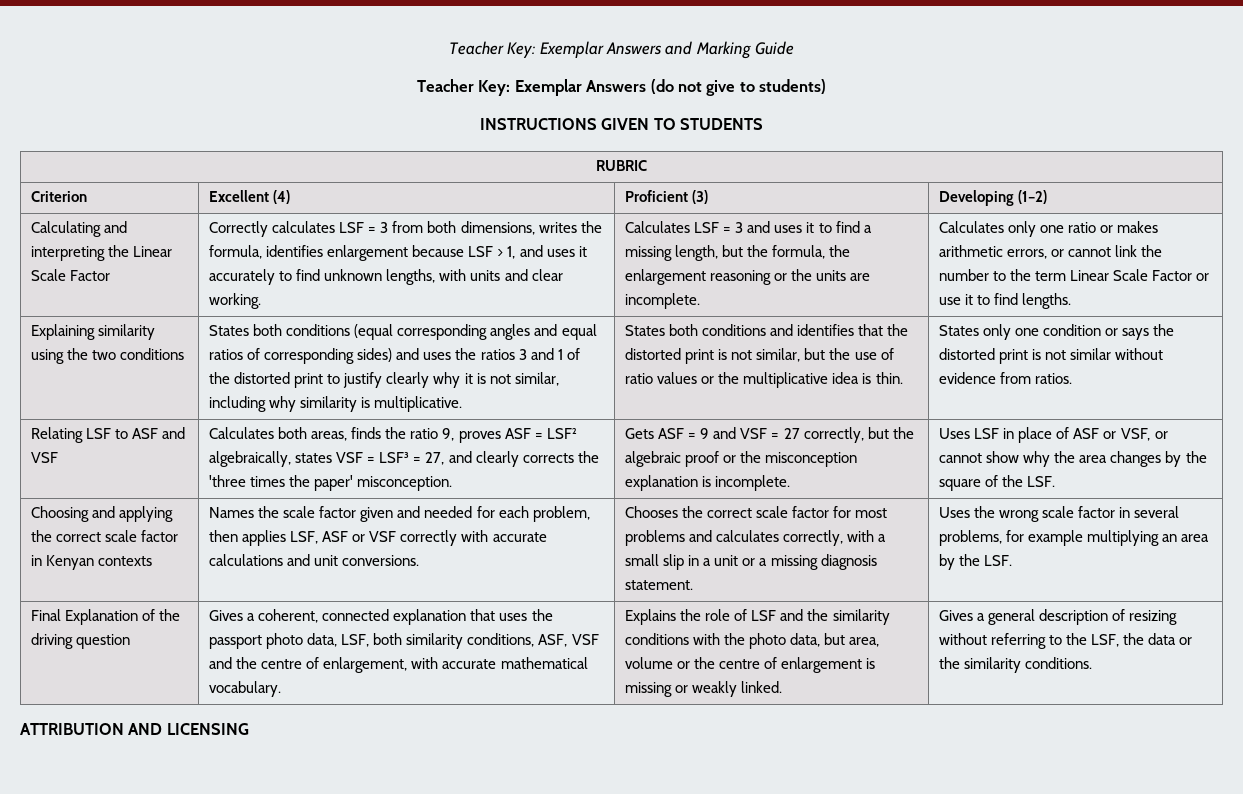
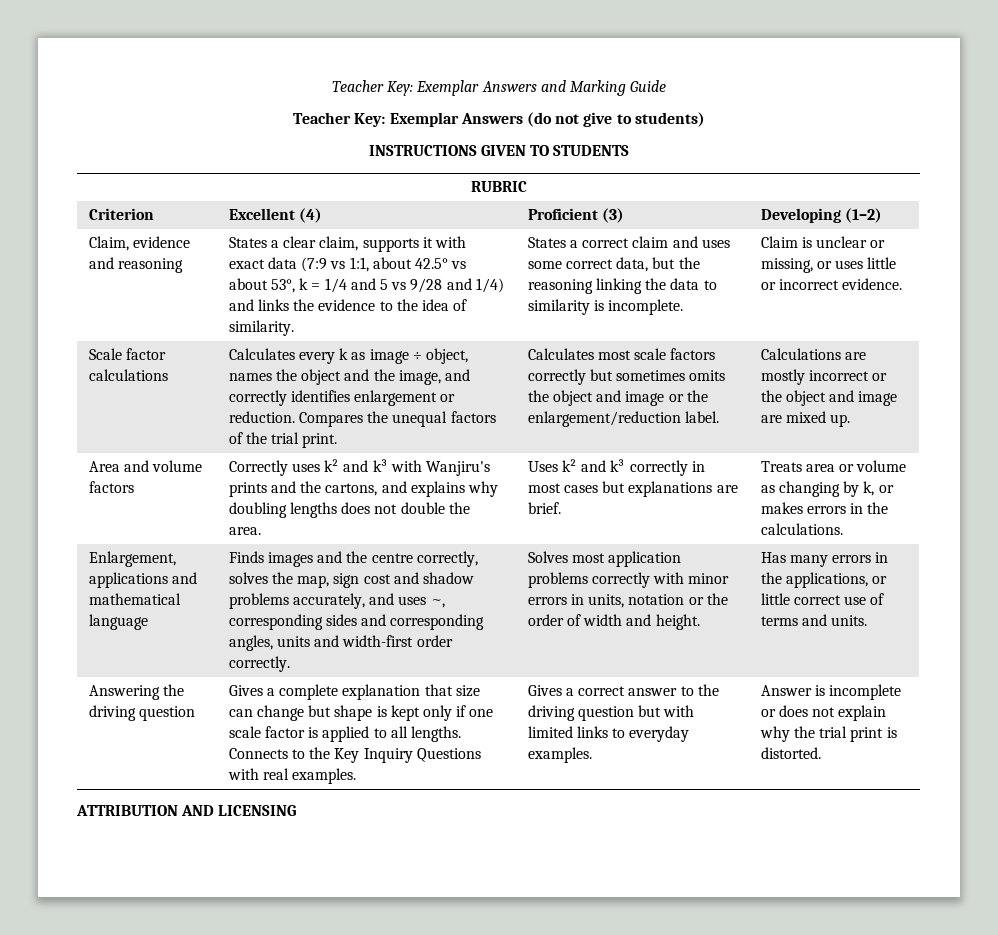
[31,221,128,237] [31,245,173,261] [31,269,111,281] [209,221,602,237] [209,245,587,261] [209,269,563,285] [209,293,262,309] [625,221,872,233] [625,245,851,261] [625,269,871,285] [625,293,701,309] [939,221,1159,237] [939,245,1163,259] [939,269,1210,281] [939,293,1072,309] [31,324,156,340] [31,348,185,364] [209,324,597,340] [209,348,580,364] [209,372,559,388] [209,396,463,412] [625,324,909,336] [625,348,894,364] [625,372,903,388] [939,324,1175,340] [939,348,1164,364] [939,372,1073,384] [31,427,186,443] [31,452,59,463] [209,427,577,443] [209,451,599,467] [209,475,453,491] [625,427,914,443] [625,451,858,467] [625,475,791,491] [939,427,1168,443] [939,451,1207,467] [939,475,1056,491] [31,506,174,522] [31,530,179,542] [31,555,153,570] [209,506,590,522] [209,530,547,546] [209,554,420,566] [625,506,888,518] [625,530,887,546] [625,554,877,570] [625,580,694,590] [939,506,1180,522] [939,530,1210,546] [939,554,1013,570] [31,609,156,625] Calculating and interpreting the Linear Scale Factor | Correctly calculates LSF = 3 from both dimensions, writes the formula, identifies enlargement because LSF > 1, and uses it accurately to find unknown lengths, with units and clear working. | Calculates LSF = 3 and uses it to find a missing length, but the formula, the enlargement reasoning or the units are incomplete. | Calculates only one ratio or makes arithmetic errors, or cannot link the number to the term Linear Scale Factor or use it to find lengths. // Explaining similarity using the two conditions | States both conditions (equal corresponding angles and equal ratios of corresponding sides) and uses the ratios 3 and 1 of the distorted print to justify clearly why it is not similar, including why similarity is multiplicative. | States both conditions and identifies that the distorted print is not similar, but the use of ratio values or the multiplicative idea is thin. | States only one condition or says the distorted print is not similar without evidence from ratios. // Relating LSF to ASF and VSF | Calculates both areas, finds the ratio 9, proves ASF = LSF² algebraically, states VSF = LSF³ = 27, and clearly corrects the 'three times the paper' misconception. | Gets ASF = 9 and VSF = 27 correctly, but the algebraic proof or the misconception explanation is incomplete. | Uses LSF in place of ASF or VSF, or cannot show why the area changes by the square of the LSF. // Choosing and applying the correct scale factor in Kenyan contexts | Names the scale factor given and needed for each problem, then applies LSF, ASF or VSF correctly with accurate calculations and unit conversions. | Chooses the correct scale factor for most problems and calculates correctly, with a small slip in a unit or a missing diagnosis statement. | Uses the wrong scale factor in several problems, for example multiplying an area by the LSF. // Final Explanation of -> [88,236,191,251] [88,257,184,273] [228,236,466,252] [228,257,467,272] [228,278,504,293] [228,299,468,311] [228,320,294,336] [527,236,730,248] [527,257,700,272] [527,278,717,294] [527,299,684,315] [760,236,886,248] [760,257,897,273] [760,278,903,290] [88,348,167,360] [88,369,168,381] [228,348,468,364] [228,369,470,385] [228,390,456,406] [228,411,496,427] [228,432,338,448] [527,348,716,360] [527,369,726,385] [527,390,708,406] [527,411,720,427] [760,348,867,360] [760,369,888,385] [760,390,898,406] [760,411,851,427] [88,460,203,472] [88,481,134,493] [228,459,490,476] [228,481,498,497] [228,502,470,518] [228,527,261,535] [527,459,705,476] [527,481,738,497] [527,502,561,514] [760,460,907,472] [760,481,894,497] [760,502,889,514] [760,523,843,535] [88,551,176,567] [88,572,198,588] [88,593,181,605] [88,614,148,630] [228,551,478,567] [228,572,474,588] [228,593,445,609] [228,614,485,630] [228,635,453,651] [228,656,290,672] [527,551,682,567] [527,572,730,588] [527,593,728,608] [527,614,700,630] [760,552,889,567] [760,572,888,588] [760,593,885,605] [760,614,868,626] [88,685,160,700] Claim, evidence and reasoning | States a clear claim, supports it with exact data (7:9 vs 1:1, about 42.5° vs about 53°, k = 1/4 and 5 vs 9/28 and 1/4) and links the evidence to the idea of similarity. | States a correct claim and uses some correct data, but the reasoning linking the data to similarity is incomplete. | Claim is unclear or missing, or uses little or incorrect evidence. // Scale factor calculations | Calculates every k as image ÷ object, names the object and the image, and correctly identifies enlargement or reduction. Compares the unequal factors of the trial print. | Calculates most scale factors correctly but sometimes omits the object and image or the enlargement/reduction label. | Calculations are mostly incorrect or the object and image are mixed up. // Area and volume factors | Correctly uses k² and k³ with Wanjiru's prints and the cartons, and explains why doubling lengths does not double the area. | Uses k² and k³ correctly in most cases but explanations are brief. | Treats area or volume as changing by k, or makes errors in the calculations. // Enlargement, applications and mathematical language | Finds images and the centre correctly, solves the map, sign cost and shadow problems accurately, and uses ~, corresponding sides and corresponding angles, units and width-first order correctly. | Solves most application problems correctly with minor errors in units, notation or the order of width and height. | Has many errors in the applications, or little correct use of terms and units. // Answering
[258,609,553,625] [209,633,599,649] [209,657,588,673] [209,681,282,697] [625,609,890,625] [625,633,880,649] [625,657,876,673] [625,681,783,697] [939,609,1178,625] [939,633,1193,649] [939,657,1093,673] coherent, connected explanation that uses the passport photo data, LSF, both similarity conditions, ASF, VSF and the centre of enlargement, with accurate mathematical vocabulary. | Explains the role of LSF and the similarity conditions with the photo data, but area, volume or the centre of enlargement is missing or weakly linked. | Gives a general description of resizing without referring to the LSF, the data or the similarity conditions. -> [279,684,480,700] [228,705,494,721] [228,726,461,742] [228,747,481,763] [227,768,357,784] [527,684,719,696] [527,705,695,721] [527,726,690,742] [527,747,592,763] [760,684,902,700] [760,705,887,721] [759,726,897,742] [760,747,821,759] complete explanation that size can change but shape is kept only if one scale factor is applied to all lengths. Connects to the Key Inquiry Questions with real examples. | Gives a correct answer to the driving question but with limited links to everyday examples. | Answer is incomplete or does not explain why the trial print is distorted.

